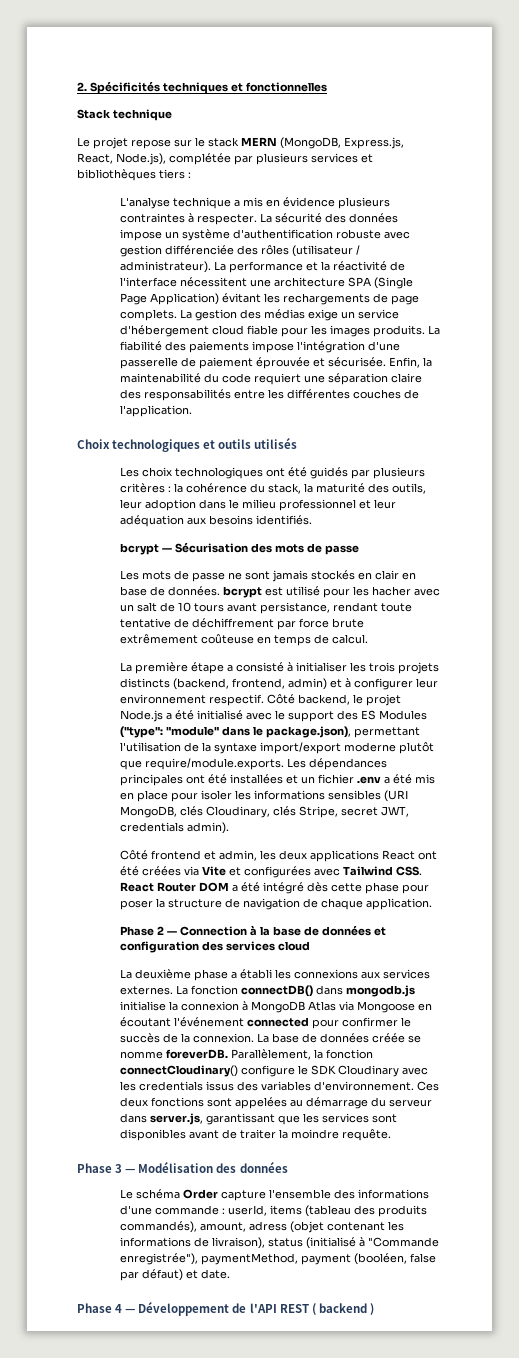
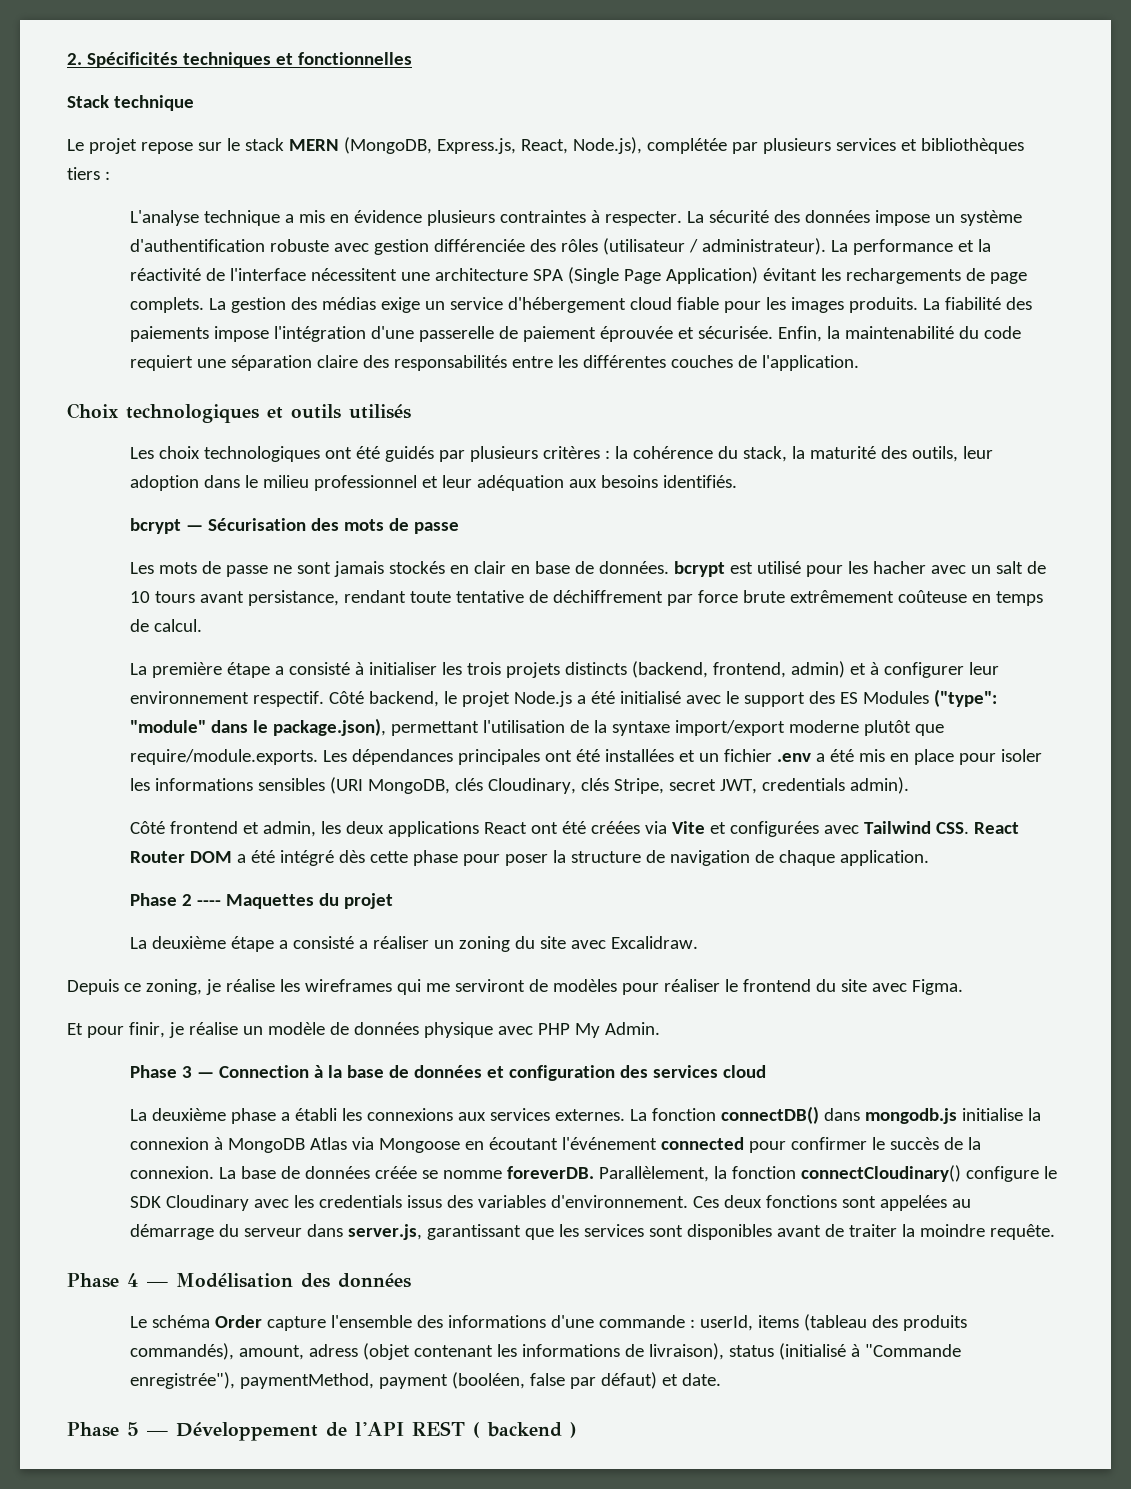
(165, 930) none -> [197,893,394,909] [130,936,699,952] [67,979,963,995] [67,1022,660,1038] [130,1065,193,1078] ---- Maquettes du projet // La deuxième étape a consisté a réaliser un zoning du site avec Excalidraw. // Depuis ce zoning, je réalise les wireframes qui me serviront de modèles pour réaliser le frontend du site avec Figma. // Et pour finir, je réalise un modèle de données physique avec PHP My Admin. // Phase 3
[115,1164,123,1173] 3 -> [127,1273,139,1287] 4
[115,1304,123,1313] 4 -> [127,1422,139,1436] 5

